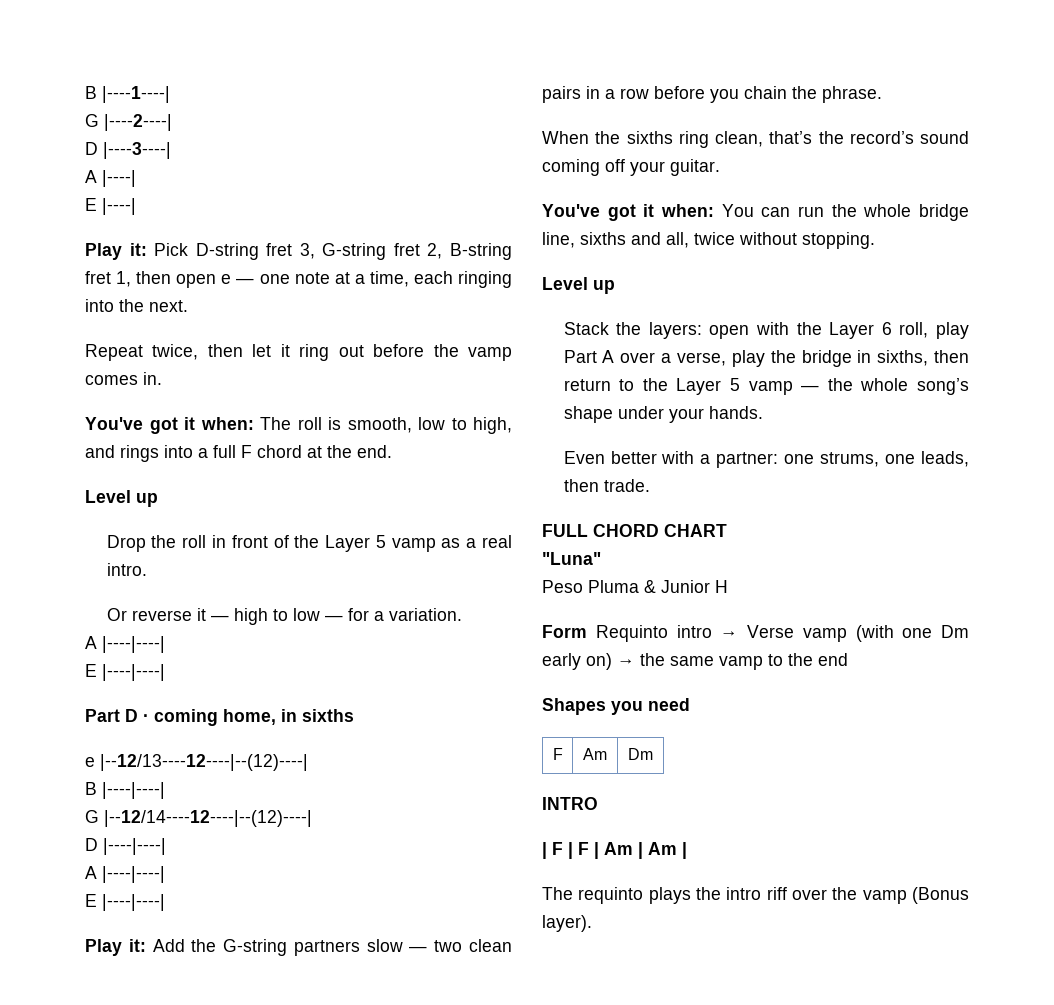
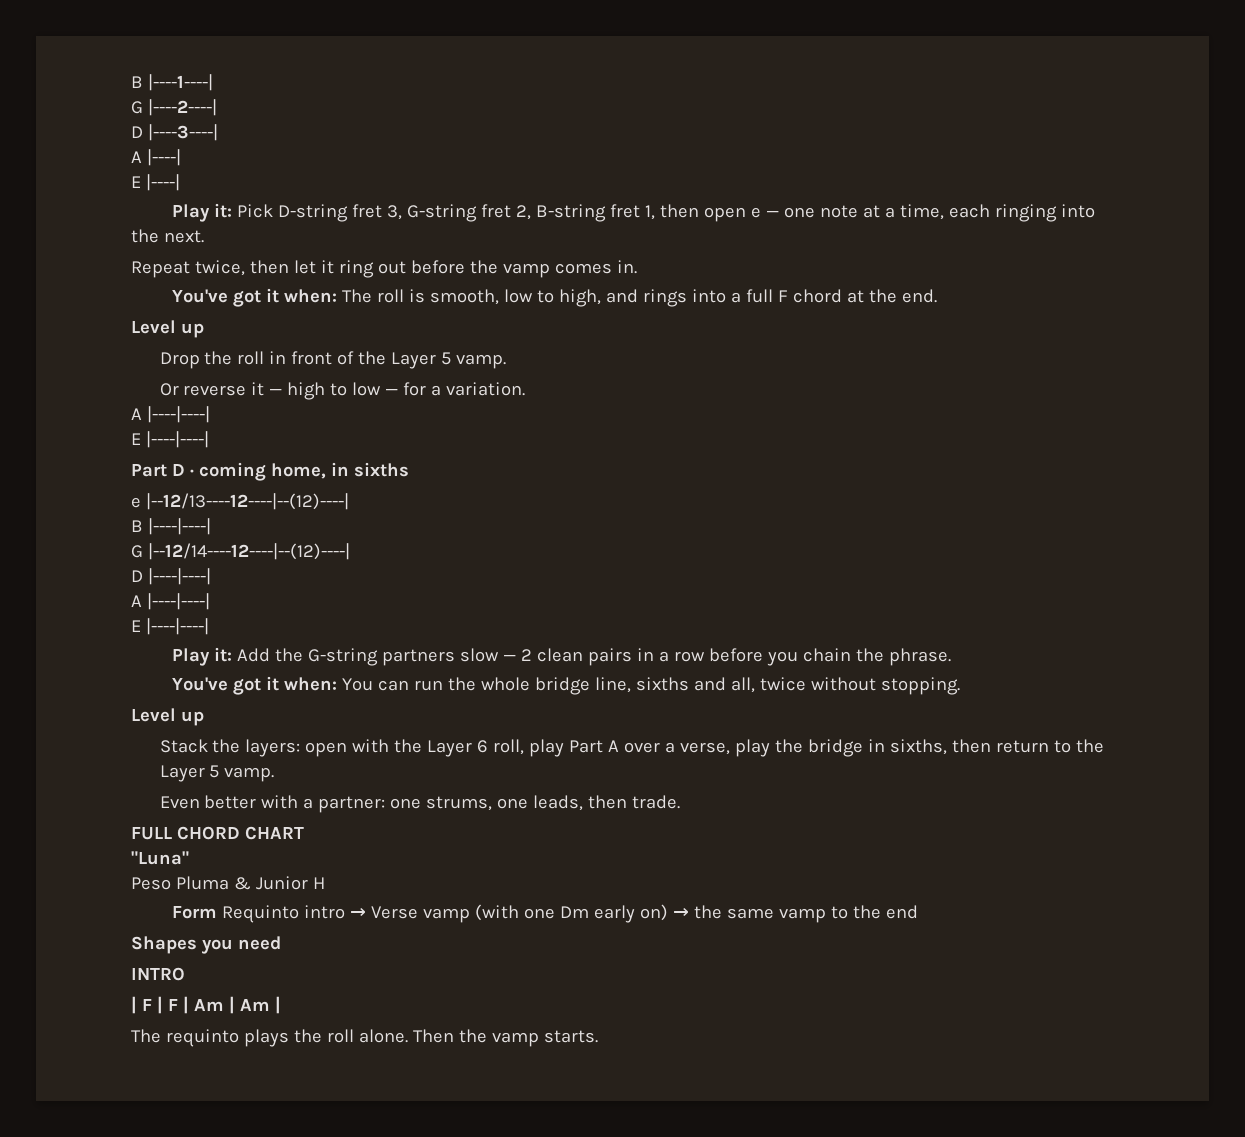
[391,535,513,552] [106,563,147,576] vamp as a real intro. -> [456,354,507,369] vamp.
[434,940,463,952] two -> [521,649,533,661] 2
[542,131,969,148] [542,159,720,176] // When the sixths ring clean, that’s the record’s sound coming off your guitar. -> (952, 657) none
[748,378,969,395] [563,406,763,423] vamp — the whole song’s shape under your hands. -> [224,767,275,782] vamp.
[552,748,563,760] [583,748,607,760] [628,748,653,760] // F | Am | Dm -> (281, 943) none
[726,887,969,904] [542,915,592,932] intro riff over the vamp (Bonus layer). -> [326,1029,598,1047] roll alone. Then the vamp starts.

